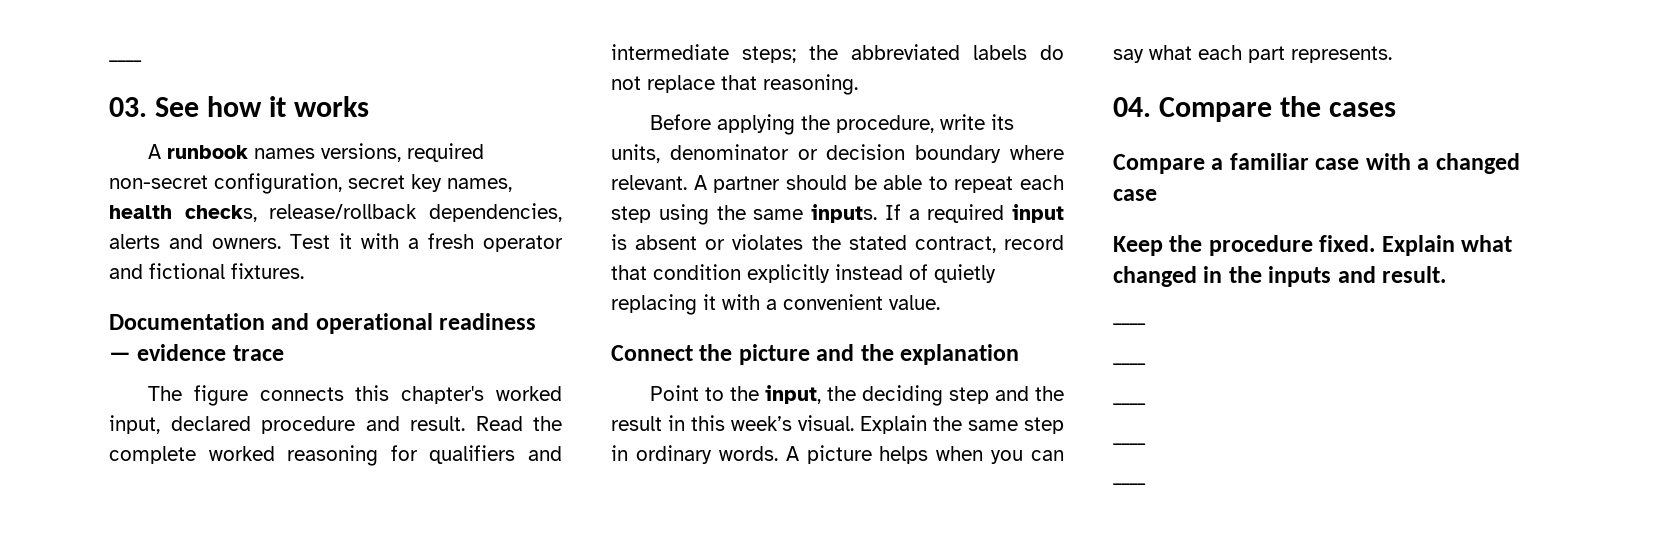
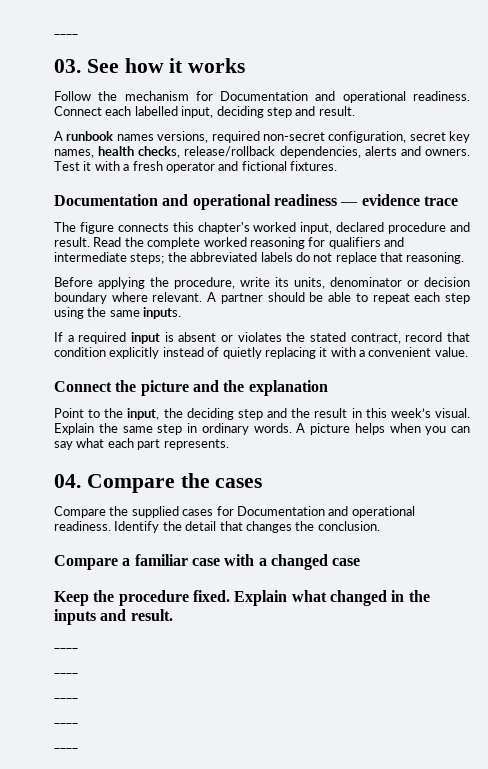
(370, 106) none -> [54,91,470,103] [54,106,355,118] // Follow the mechanism for Documentation and operational readiness. Connect each labelled input, deciding step and result.
(877, 213) none -> (182, 313) //
(1397, 109) none -> [54,506,415,518] [54,521,380,533] // Compare the supplied cases for Documentation and operational readiness. Identify the detail that changes the conclusion.

